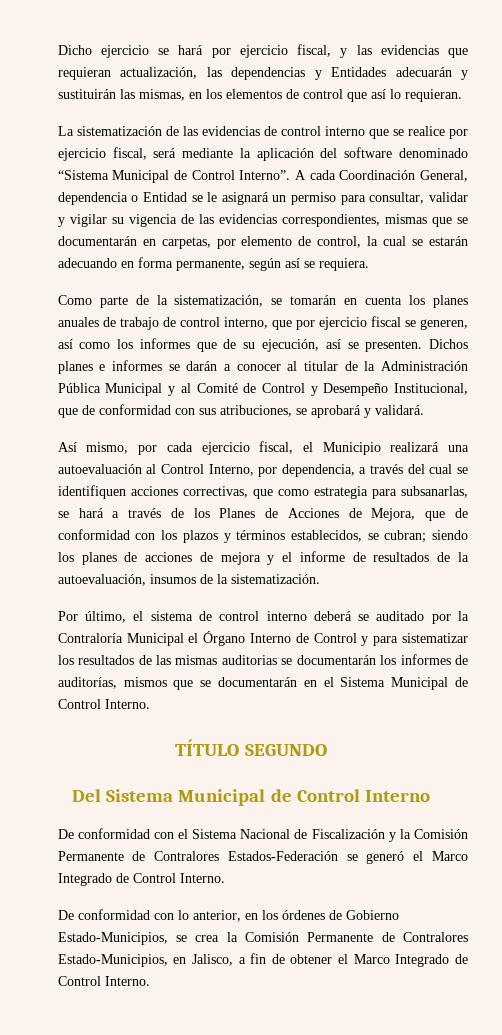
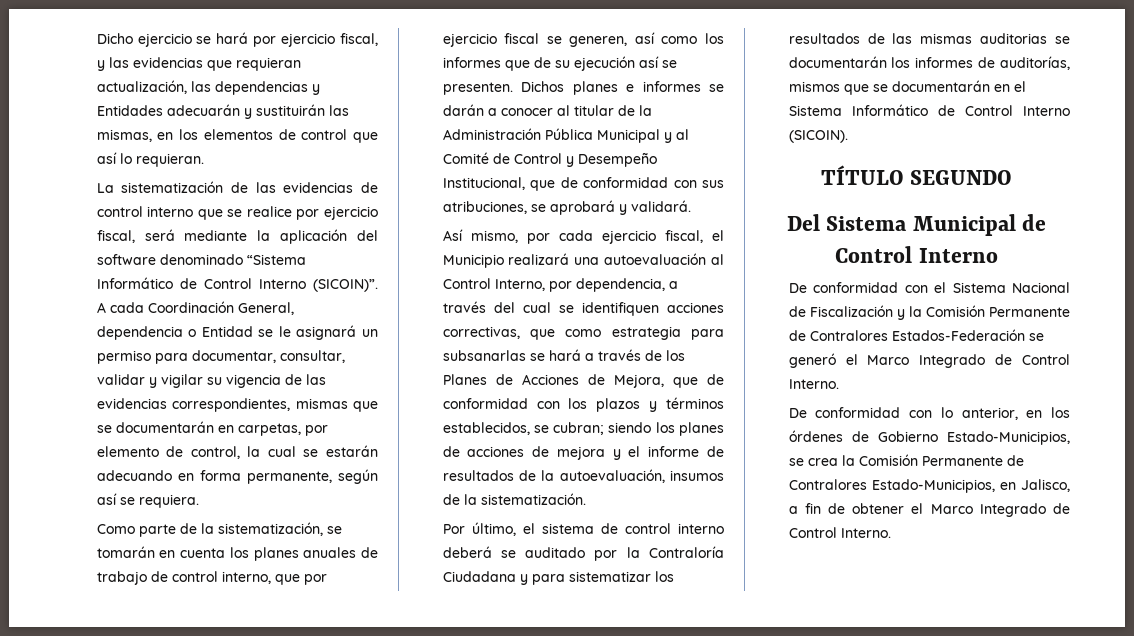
[112,170,291,183] Municipal de Control Interno”. -> [96,277,378,292] Informático de Control Interno (SICOIN)”.
(366, 200) none -> [191,350,276,363] documentar,
[261,339,319,352] ejecución, -> [573,56,635,71] ejecución
[401,486,468,498] subsanarlas, -> [442,350,526,361] subsanarlas
[126,631,357,646] Municipal el Órgano Interno de Control -> [442,571,516,582] Ciudadana
[391,677,469,690] [57,699,150,709] Municipal de Control Interno. -> [851,104,1070,116] [788,130,848,143] Informático de Control Interno (SICOIN).

